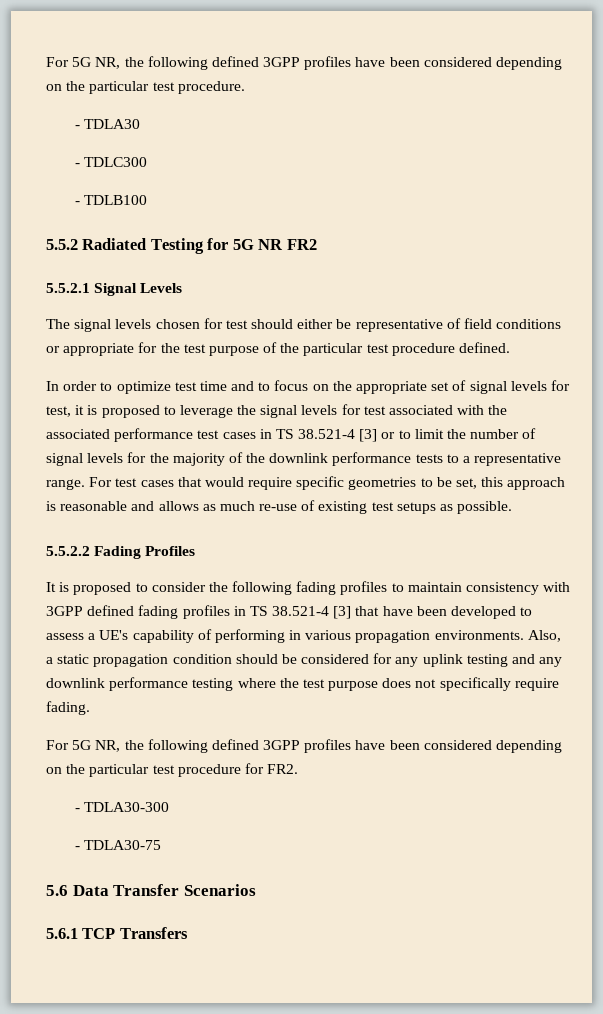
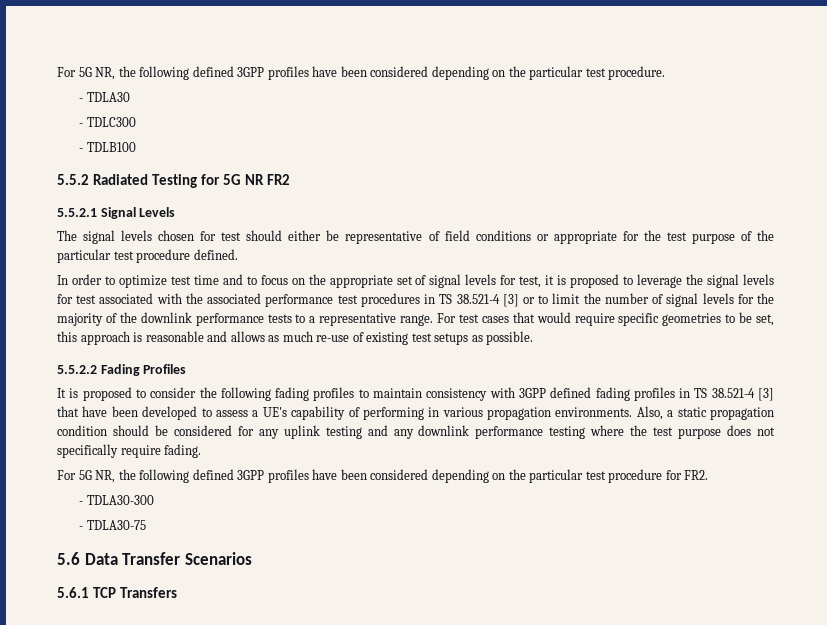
[222,432,256,439] cases -> [360,293,420,307] procedures

